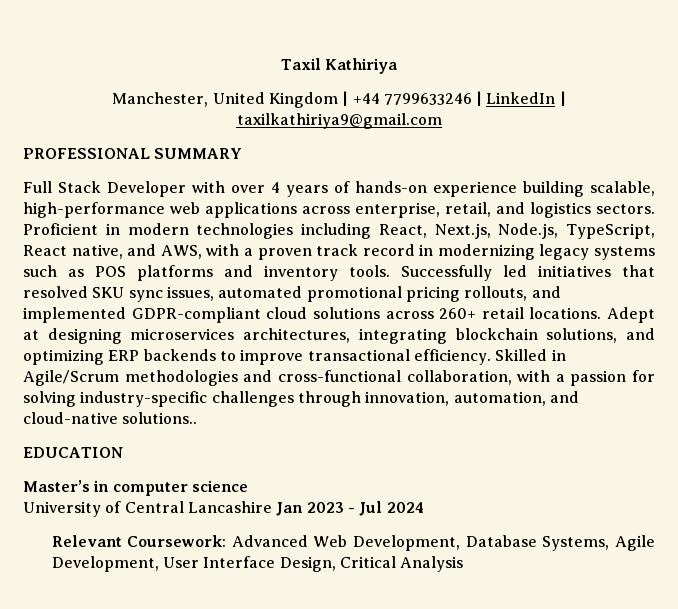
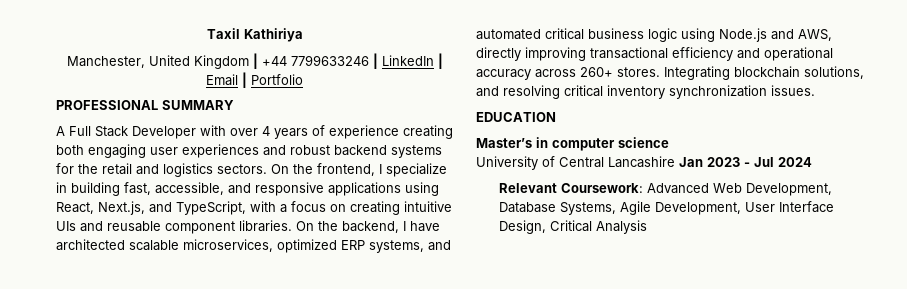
[236,113,442,129] taxilkathiriya9@gmail.com -> [206,72,303,88] Email | Portfolio
(243, 153) none -> [56,126,65,136] A
[355,181,655,197] [23,202,655,218] [23,223,656,239] [23,244,655,260] [23,265,655,281] [23,286,561,302] [23,307,655,323] [23,328,655,344] [23,349,566,365] [23,370,655,386] [23,391,579,407] [23,412,198,424] hands-on experience building scalable, high-performance web applications across enterprise, retail, and logistics sectors. Proficient in modern technologies including React, Next.js, Node.js, TypeScript, React native, and AWS, with a proven track record in modernizing legacy systems such as POS platforms and inventory tools. Successfully led initiatives that resolved SKU sync issues, automated promotional pricing rollouts, and implemented GDPR-compliant cloud solutions across 260+ retail locations. Adept at designing microservices architectures, integrating blockchain solutions, and optimizing ERP backends to improve transactional efficiency. Skilled in Agile/Scrum methodologies and cross-functional collaboration, with a passion for solving industry-specific challenges through innovation, automation, and cloud-native solutions.. -> [329,125,453,139] [56,144,442,158] [56,163,447,177] [56,182,439,196] [56,201,452,215] [56,220,440,234] [56,239,451,253] [476,28,832,42] [476,47,833,61] [476,66,864,80] [476,85,815,99] experience creating both engaging user experiences and robust backend systems for the retail and logistics sectors. On the frontend, I specialize in building fast, accessible, and responsive applications using React, Next.js, and TypeScript, with a focus on creating intuitive UIs and reusable component libraries. On the backend, I have architected scalable microservices, optimized ERP systems, and automated critical business logic using Node.js and AWS, directly improving transactional efficiency and operational accuracy across 260+ stores. Integrating blockchain solutions, and resolving critical inventory synchronization issues.

